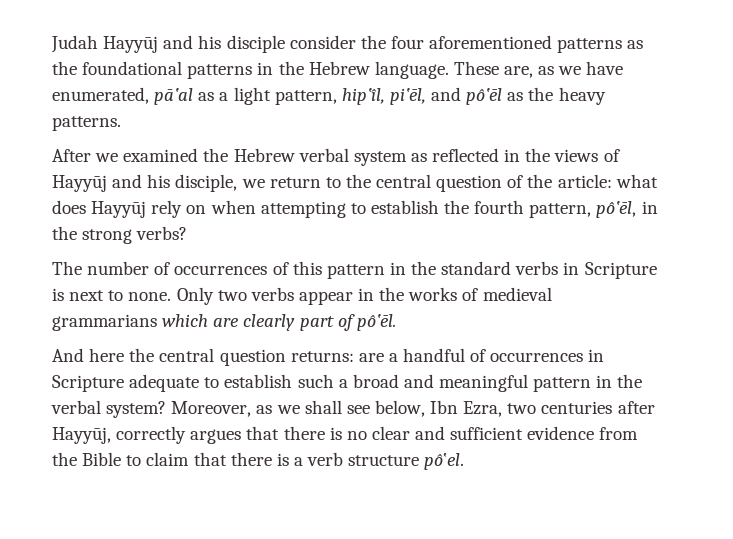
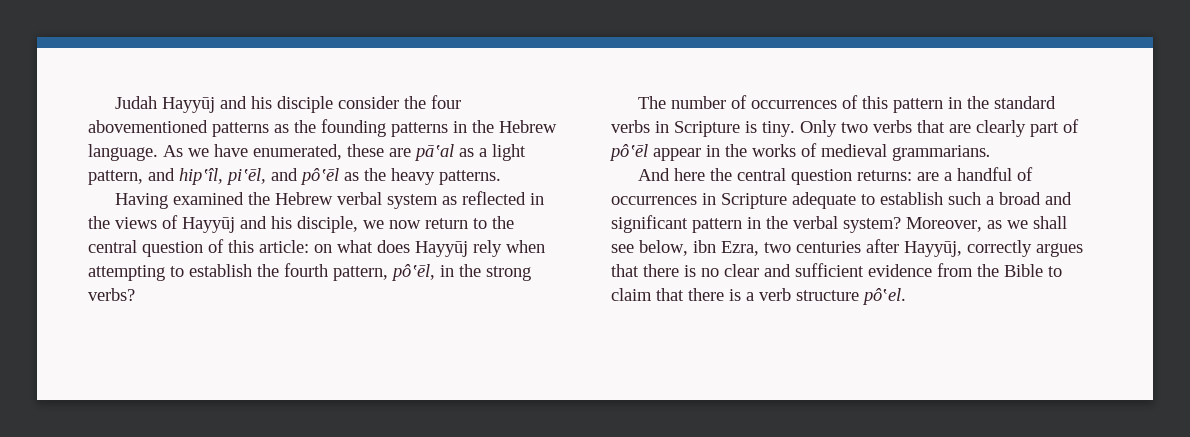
[429,35,553,49] aforementioned -> [88,120,208,133] abovementioned
[82,61,183,75] foundational -> [321,119,386,137] founding
[453,61,555,78] These are, as -> [163,145,183,157] As
(149, 95) none -> [347,144,411,157] these are
(337, 97) none -> [148,168,175,181] and
[52,149,119,162] After we -> [114,193,168,209] Having
(265, 183) none -> [389,220,421,229] now
[527,174,612,188] the article: -> [228,240,332,253] this article: on
[186,205,207,214] on -> (502, 248) none
[69,287,294,305] next to none. Only two verbs -> [762,119,1079,137] [609,144,648,161] tiny. Only two verbs that are clearly part of pô‛ēl
[52,314,396,331] grammarians which are clearly part of pô‛ēl. -> [892,145,991,161] grammarians.
[439,374,529,392] meaningful -> [611,215,688,233] significant
[430,400,459,414] Ibn -> [693,240,716,253] ibn

